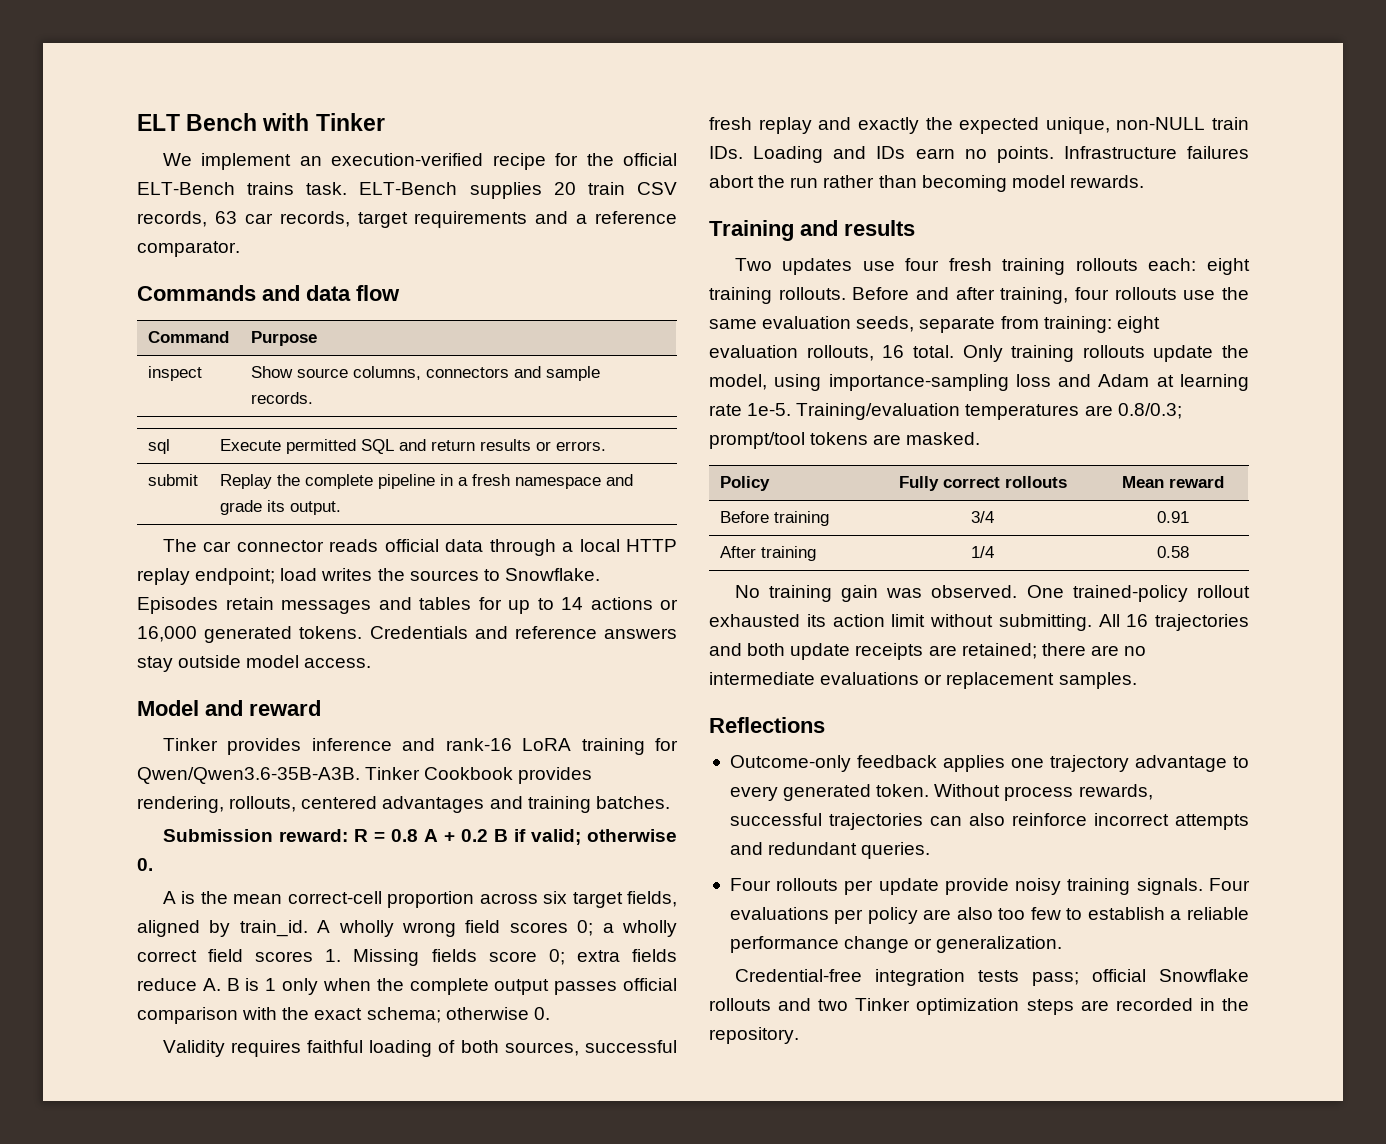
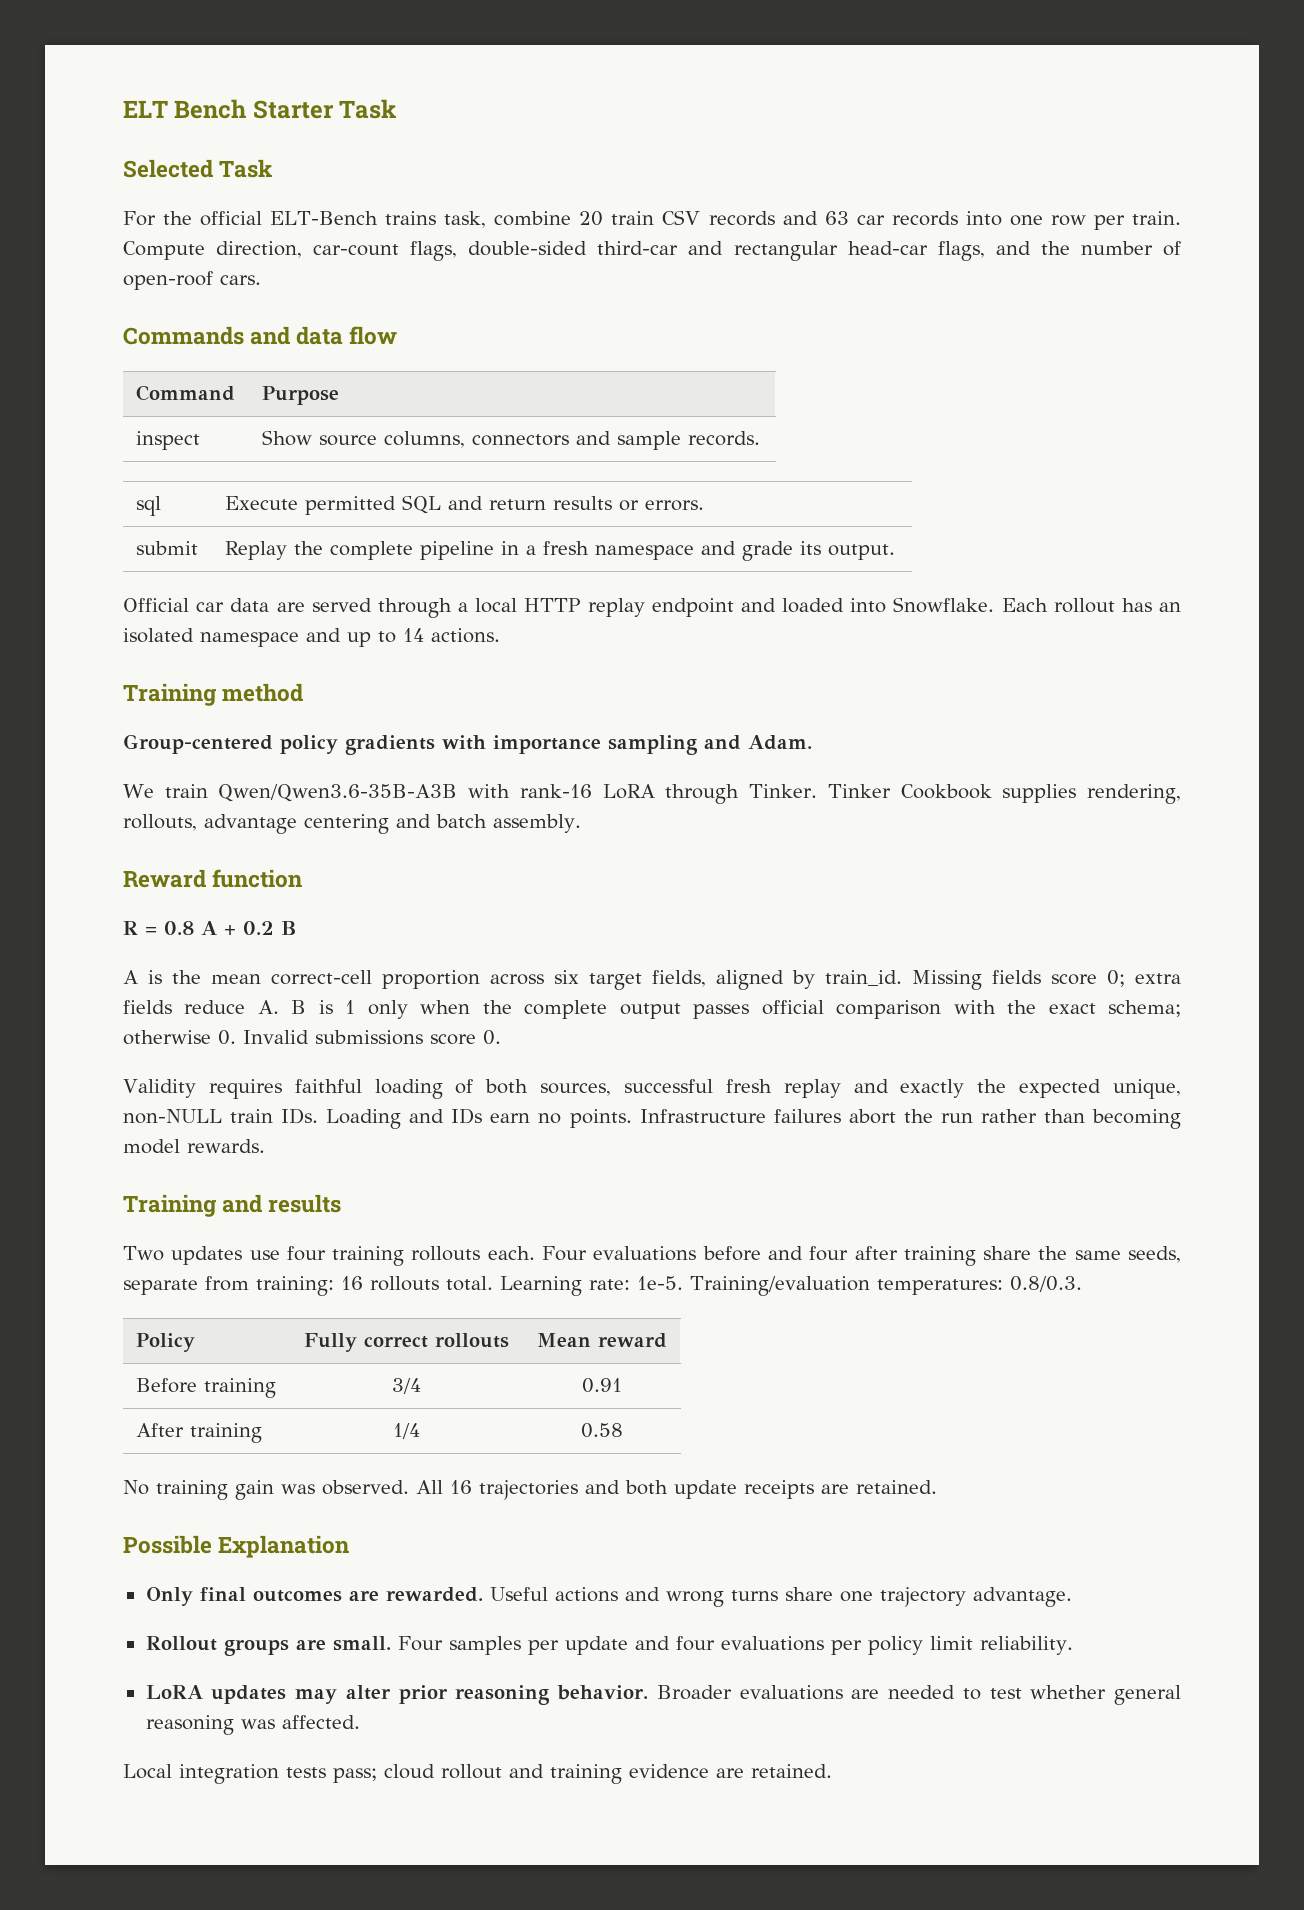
[262,113,385,131] [162,153,677,170] [137,182,677,199] [137,211,677,228] [137,241,240,257] with Tinker // We implement an execution-verified recipe for the official ELT-Bench trains task. ELT-Bench supplies 20 train CSV records, 63 car records, target requirements and a reference comparator. -> [252,99,397,119] [123,159,274,178] [123,210,1182,230] [123,241,1182,261] [123,271,261,290] Starter Task // Selected Task // For the official ELT-Bench trains task, combine 20 train CSV records and 63 car records into one row per train. Compute direction, car-count flags, double-sided third-car and rectangular head-car flags, and the number of open-roof cars.
[162,539,484,552] The car connector reads official data -> [123,598,372,612] Official car data are served
[195,568,600,585] [137,597,678,614] [137,626,678,643] [137,655,372,672] [137,700,321,716] [162,738,678,755] [137,767,360,784] endpoint; load writes the sources to Snowflake. Episodes retain messages and tables for up to 14 actions or 16,000 generated tokens. Credentials and reference answers stay outside model access. // Model and reward // Tinker provides inference and rank-16 LoRA training for Qwen/Qwen3.6-35B-A3B. -> [651,597,1181,617] [123,628,500,647] [123,683,304,706] [123,734,812,755] [123,784,818,804] endpoint and loaded into Snowflake. Each rollout has an isolated namespace and up to 14 actions. // Training method // Group-centered policy gradients with importance sampling and Adam. // We train Qwen/Qwen3.6-35B-A3B with rank-16 LoRA through Tinker.
[518,767,593,784] provides -> [1002,784,1077,803] supplies
[301,796,670,813] [162,829,348,842] centered advantages and training batches. // Submission reward: -> [204,814,581,834] [123,869,303,888] advantage centering and batch assembly. // Reward function //
[513,829,677,845] [137,858,153,871] if valid; otherwise 0. -> (297, 928) none
[317,920,677,937] [137,949,342,962] A wholly wrong field scores 0; a wholly correct field scores 1. -> (902, 978) none
(550, 1013) none -> [243,1030,501,1045] Invalid submissions score 0.
[948,258,1250,275] [709,287,1216,304] fresh training rollouts each: eight training rollouts. Before and after training, four rollouts use -> [332,1246,1032,1266] training rollouts each. Four evaluations before and four after training share
[762,316,852,329] evaluation -> (1121, 1255) none
[1116,316,1160,333] [709,345,1249,362] [709,374,1249,391] [709,403,1182,420] [709,432,981,449] eight evaluation rollouts, 16 total. Only training rollouts update the model, using importance-sampling loss and Adam at learning rate 1e-5. Training/evaluation temperatures are 0.8/0.3; prompt/tool tokens are masked. -> [341,1276,1082,1296] 16 rollouts total. Learning rate: 1e-5. Training/evaluation temperatures: 0.8/0.3.
[1026,585,1250,602] [709,614,1092,631] One trained-policy rollout exhausted its action limit without submitting. -> (409, 1487) none
[961,643,1147,659] [709,672,1137,689] [709,717,825,733] [729,755,1249,772] [729,784,1153,801] [729,813,1249,830] [729,842,931,859] [729,878,1250,895] [729,907,1249,924] [729,936,1063,953] [734,969,1249,986] [709,998,1249,1015] [709,1027,799,1044] retained; there are no intermediate evaluations or replacement samples. // Reflections // Outcome-only feedback applies one trajectory advantage to every generated token. Without process rewards, successful trajectories can also reinforce incorrect attempts and redundant queries. // Four rollouts per update provide noisy training signals. Four evaluations per policy are also too few to establish a reliable performance change or generalization. // Credential-free integration tests pass; official Snowflake rollouts and two Tinker optimization steps are recorded in the repository. -> [856,1480,937,1494] [123,1535,350,1558] [145,1587,1072,1607] [145,1636,1073,1656] [145,1685,1182,1705] [145,1715,360,1735] [123,1764,832,1784] retained. // Possible Explanation // Only final outcomes are rewarded. Useful actions and wrong turns share one trajectory advantage. // Rollout groups are small. Four samples per update and four evaluations per policy limit reliability. // LoRA updates may alter prior reasoning behavior. Broader evaluations are needed to test whether general reasoning was affected. // Local integration tests pass; cloud rollout and training evidence are retained.

